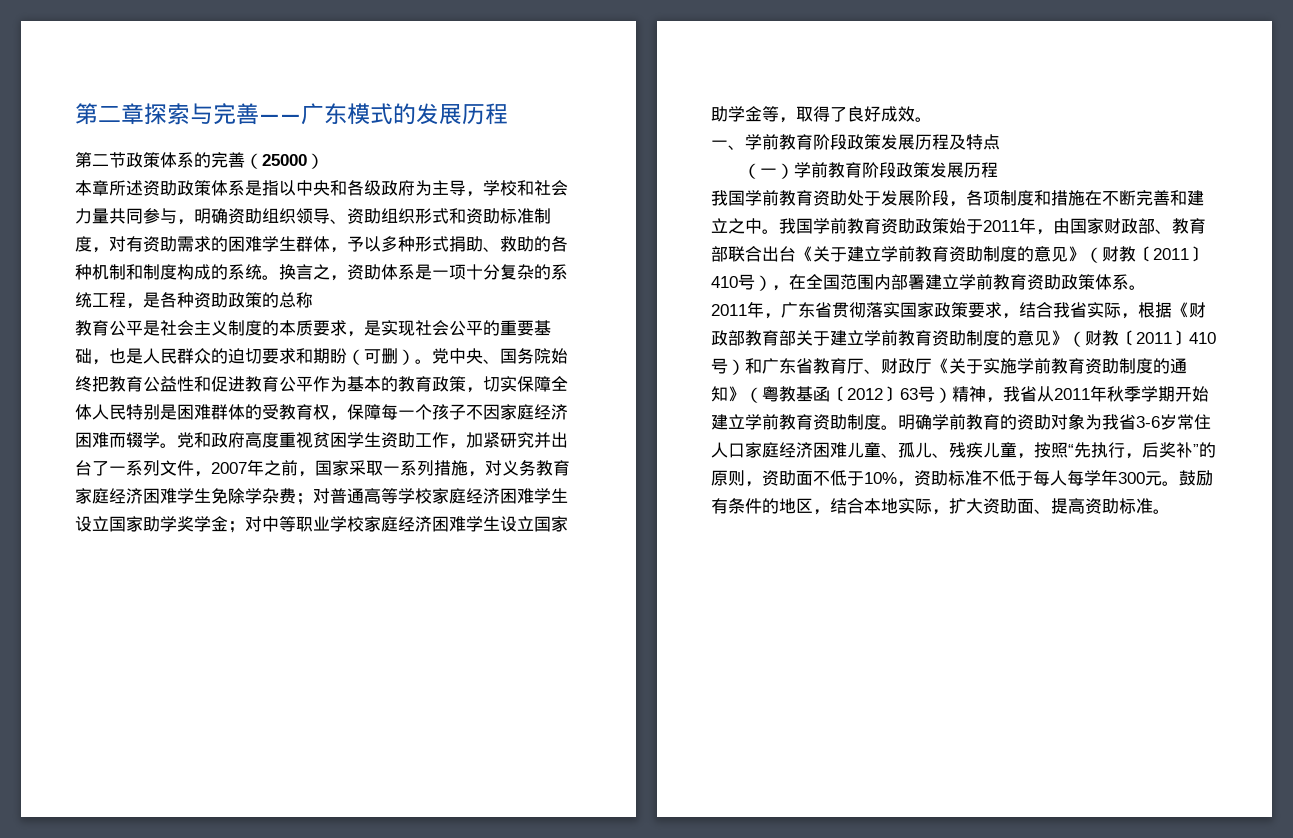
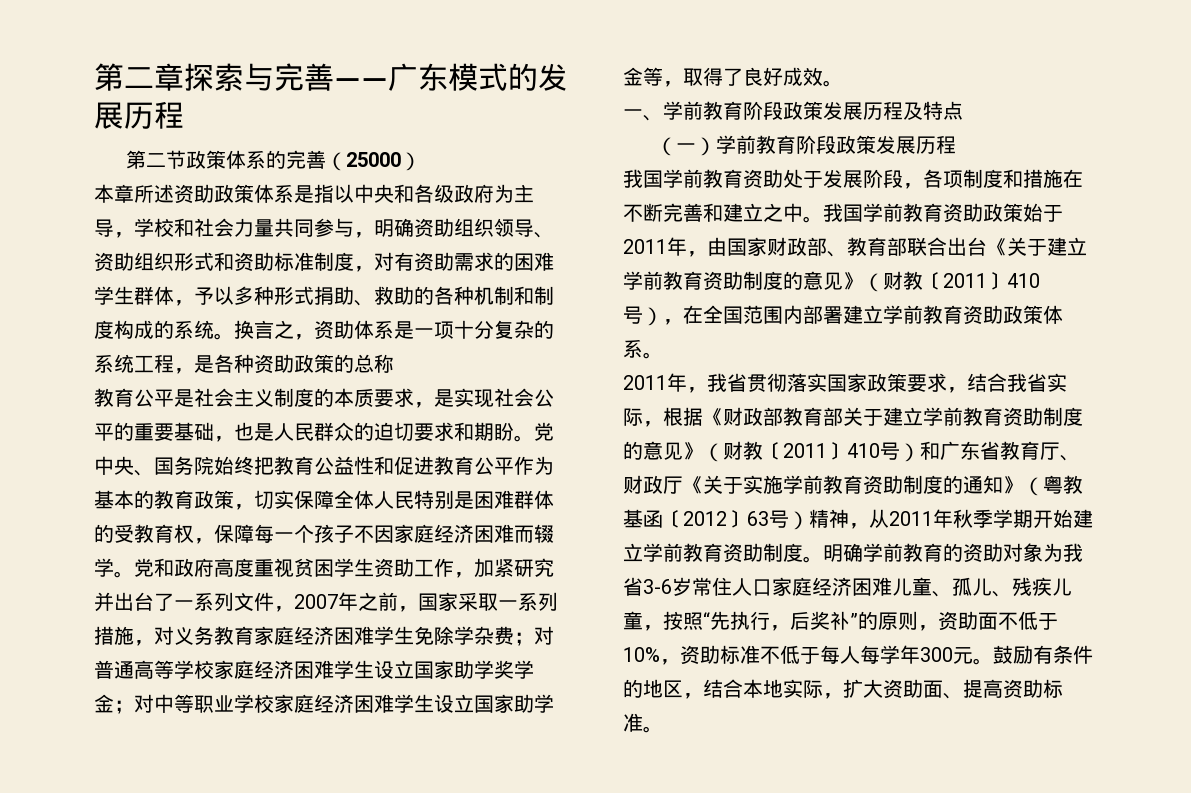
[347,348,415,365] （可删） -> (514, 431) none
[781,302,815,318] 广东 -> [707,373,727,392] 我
[1003,386,1037,402] 我省 -> (869, 526) none

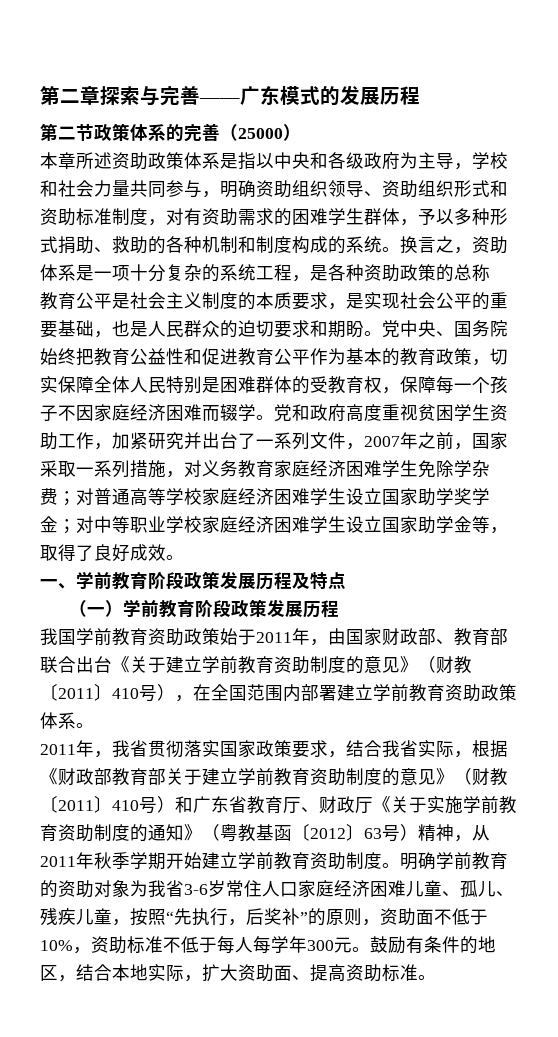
[783,169,1083,189] [623,203,983,223] 处于发展阶段，各项制度和措施在不断完善和建立之中。我国学前教育资助 -> (184, 637) none

